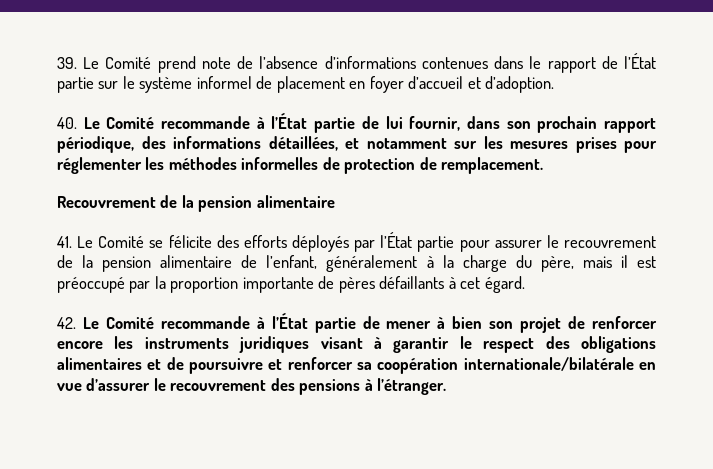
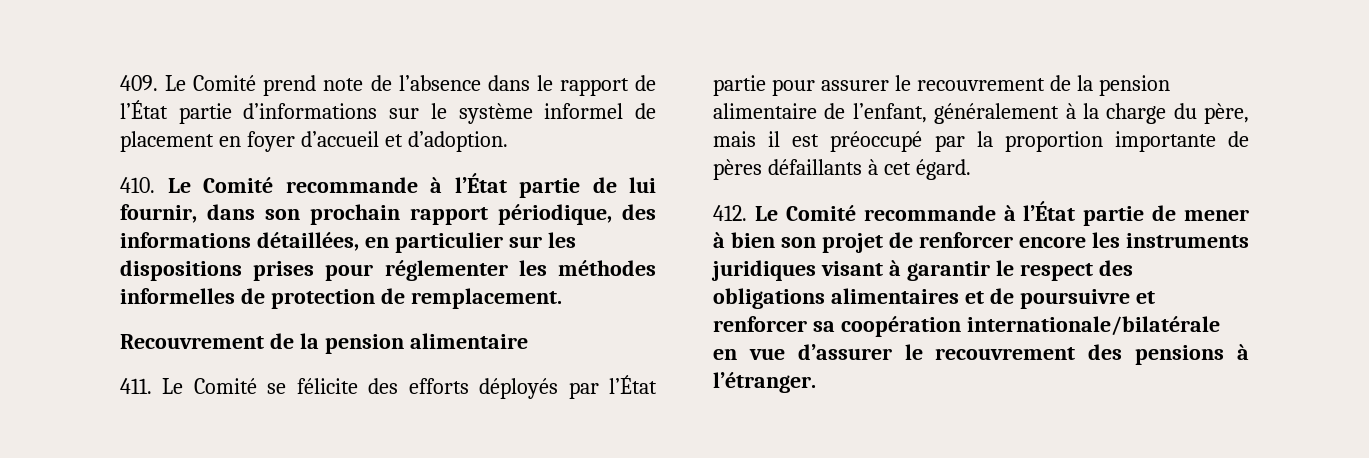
[57,57,77,69] 39. -> [120,75,158,91] 409.
[324,56,488,69] d’informations contenues -> (481, 83) none
(94, 85) none -> [243,103,378,119] d’informations
[57,117,77,129] 40. -> [120,177,155,193] 410.
[345,138,447,149] et notamment -> [364,232,503,253] en particulier
[510,141,568,149] mesures -> [120,260,242,281] dispositions
[57,236,72,248] 41. -> [120,378,152,394] 411.
[57,317,76,329] 42. -> [713,205,747,221] 412.

